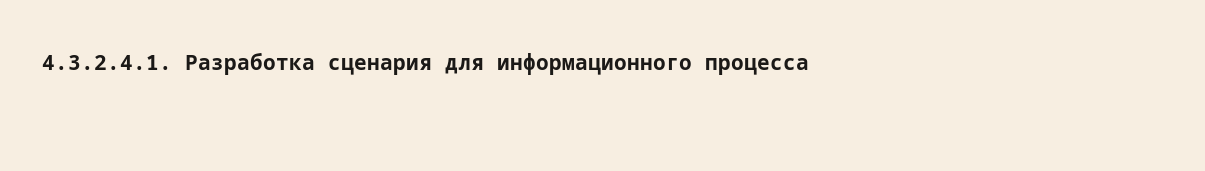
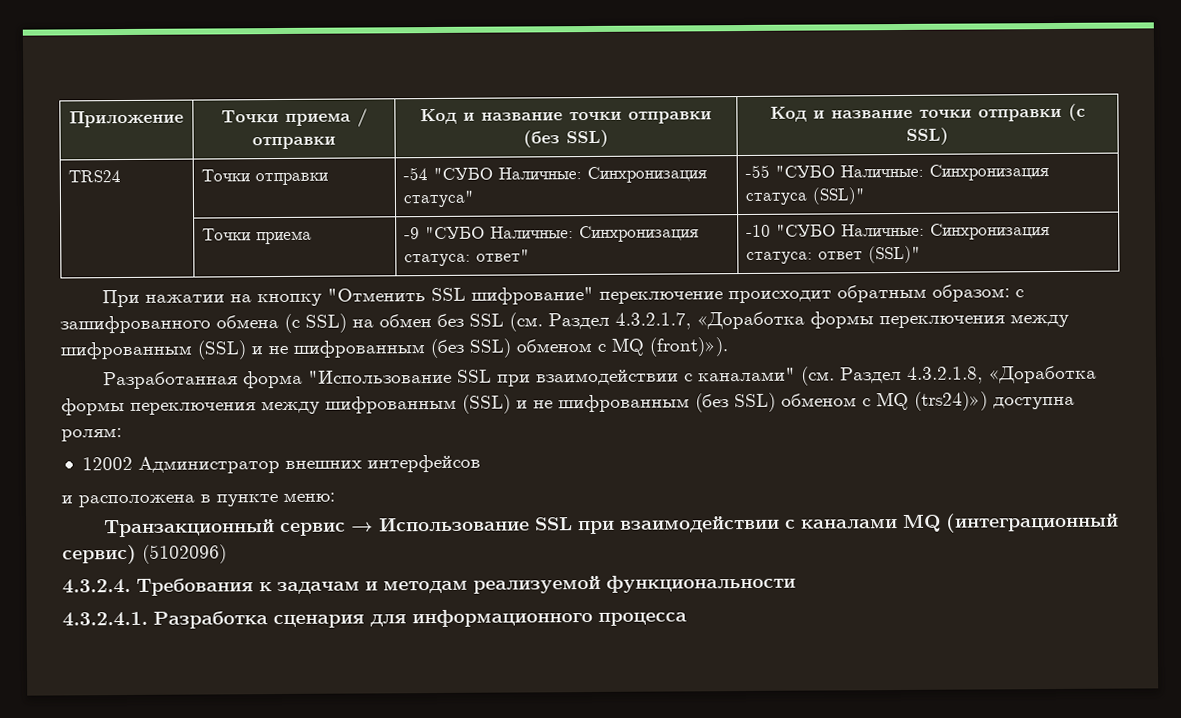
(42, 62) none -> [69,110,184,128] [220,108,368,128] [252,136,336,150] [420,108,712,125] [523,129,609,148] [769,103,1086,122] [906,127,949,145] [68,170,122,183] [201,169,329,186] [403,166,708,184] [403,190,476,208] [745,164,1050,181] [745,187,867,205] [202,228,313,245] [404,225,700,243] [404,249,531,267] [746,223,1051,240] [746,245,922,264] [102,284,1025,308] [60,311,1069,334] [60,337,728,360] [103,365,1098,390] [61,391,1075,416] [61,428,122,442] [81,454,481,474] [61,492,335,508] [104,512,1120,538] [62,544,227,565] [62,574,796,596] Приложение | Точки приема / отправки | Код и название точки отправки (без SSL) | Код и название точки отправки (c SSL) // TRS24 | Точки отправки | -54 "СУБО Наличные: Синхронизация статуса" | -55 "СУБО Наличные: Синхронизация статуса (SSL)" // | Точки приема | -9 "СУБО Наличные: Синхронизация статуса: ответ" | -10 "СУБО Наличные: Синхронизация статуса: ответ (SSL)" // При нажатии на кнопку "Отменить SSL шифрование" переключение происходит обратным образом: с зашифрованного обмена (с SSL) на обмен без SSL (см. Раздел 4.3.2.1.7, «Доработка формы переключения между шифрованным (SSL) и не шифрованным (без SSL) обменом с MQ (front)»). // Разработанная форма "Использование SSL при взаимодействии с каналами" (см. Раздел 4.3.2.1.8, «Доработка формы переключения между шифрованным (SSL) и не шифрованным (без SSL) обменом с MQ (trs24)») доступна ролям: // 12002 Администратор внешних интерфейсов // и расположена в пункте меню: // Транзакционный сервис → Использование SSL при взаимодействии с каналами MQ (интеграционный сервис) (5102096) // 4.3.2.4. Требования к задачам и методам реализуемой функциональности //

